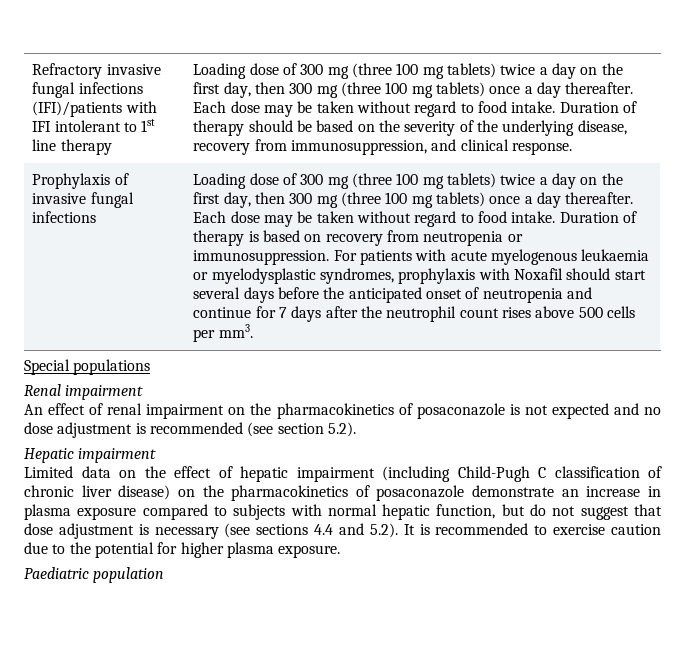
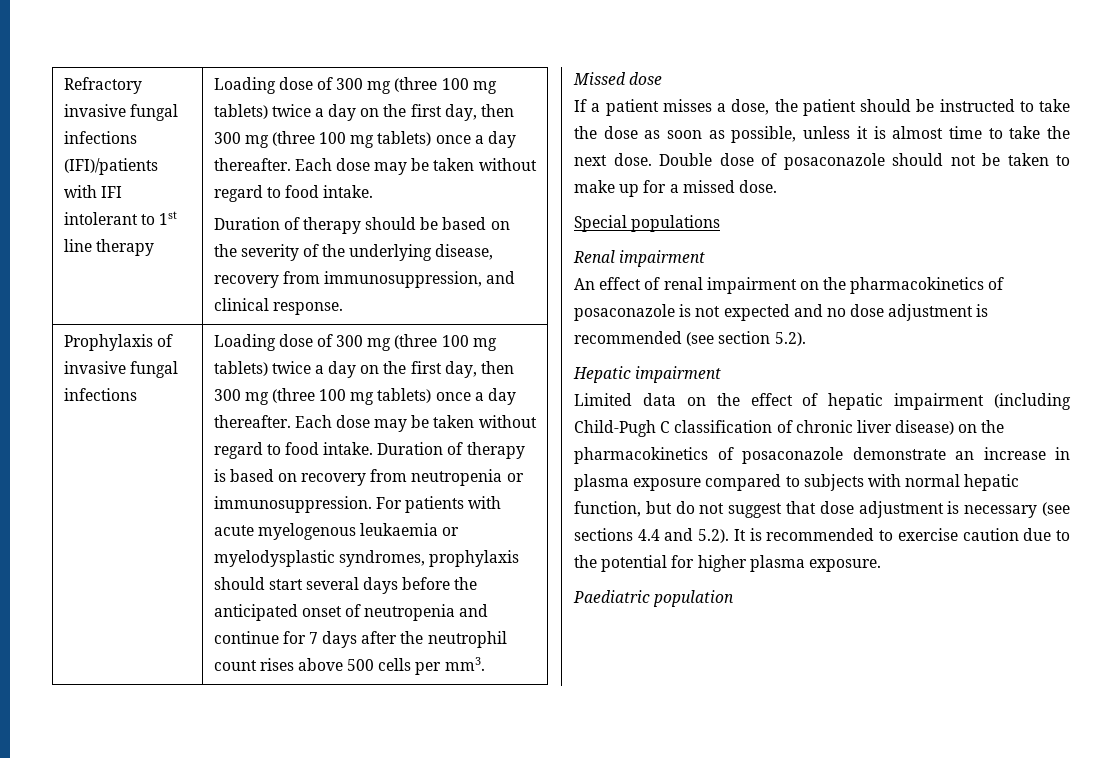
(556, 107) none -> (374, 191) //
[478,268,563,280] with Noxafil -> (519, 558) none
(253, 331) none -> [573,72,663,85] [574,99,1070,116] [574,126,1070,143] [574,153,1070,170] [574,180,777,197] // Missed dose // If a patient misses a dose, the patient should be instructed to take the dose as soon as possible, unless it is almost time to take the next dose. Double dose of posaconazole should not be taken to make up for a missed dose.

